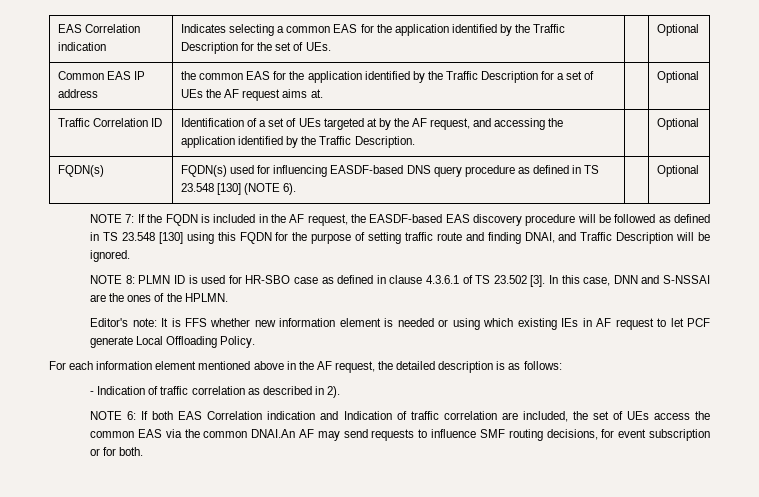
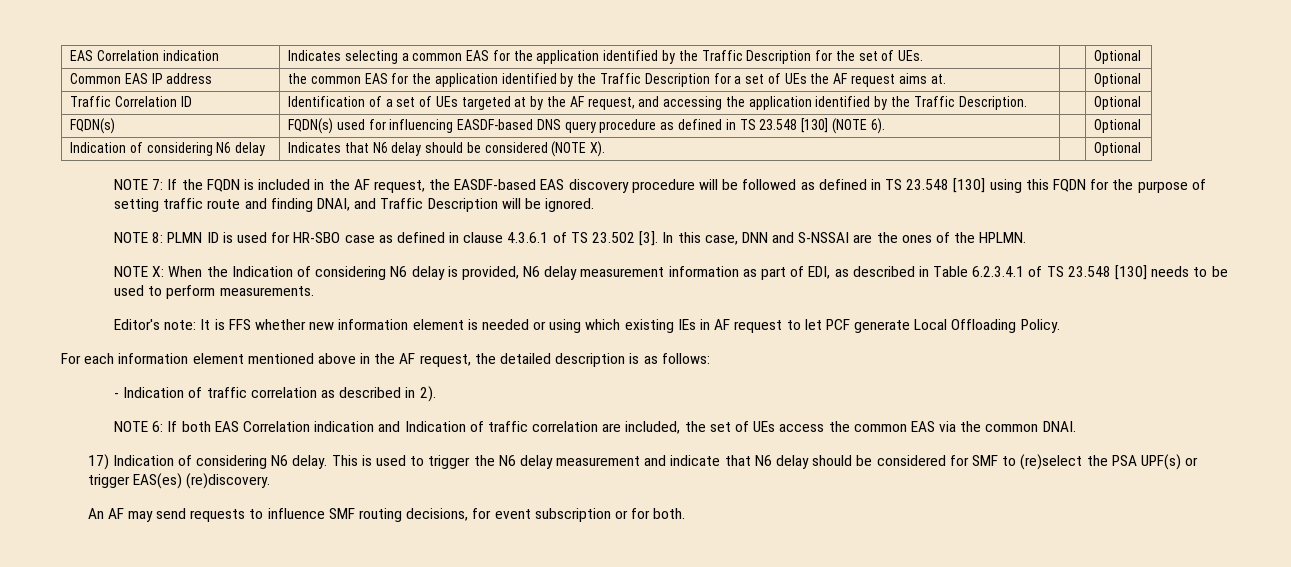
(699, 171) none -> [69,142,266,156] [287,141,606,157] [1093,142,1141,156] // Indication of considering N6 delay | Indicates that N6 delay should be considered (NOTE X). | | Optional
(228, 297) none -> [114,265,1228,280] [114,285,314,299] // NOTE X: When the Indication of considering N6 delay is provided, N6 delay measurement information as part of EDI, as described in Table 6.2.3.4.1 of TS 23.548 [130] needs to be used to perform measurements.
[251,429,296,438] DNAI.An -> [1042,421,1076,432] [87,454,1199,470] [87,473,270,489] [87,508,104,519] DNAI. // 17) Indication of considering N6 delay. This is used to trigger the N6 delay measurement and indicate that N6 delay should be considered for SMF to (re)select the PSA UPF(s) or trigger EAS(es) (re)discovery. // An

